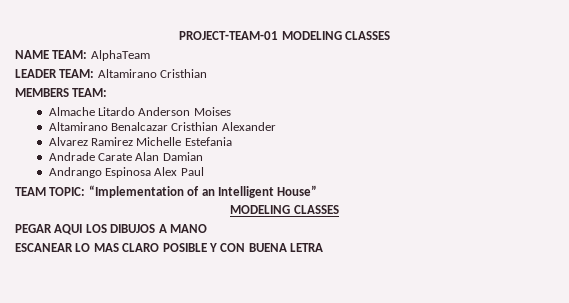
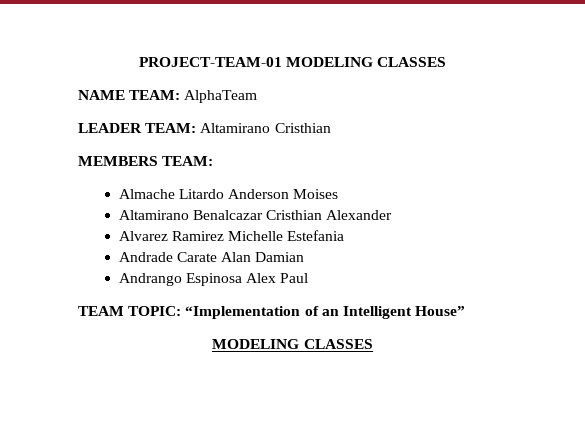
[15,224,207,235] [15,243,323,252] // PEGAR AQUI LOS DIBUJOS A MANO // ESCANEAR LO MAS CLARO POSIBLE Y CON BUENA LETRA -> (373, 344) none

